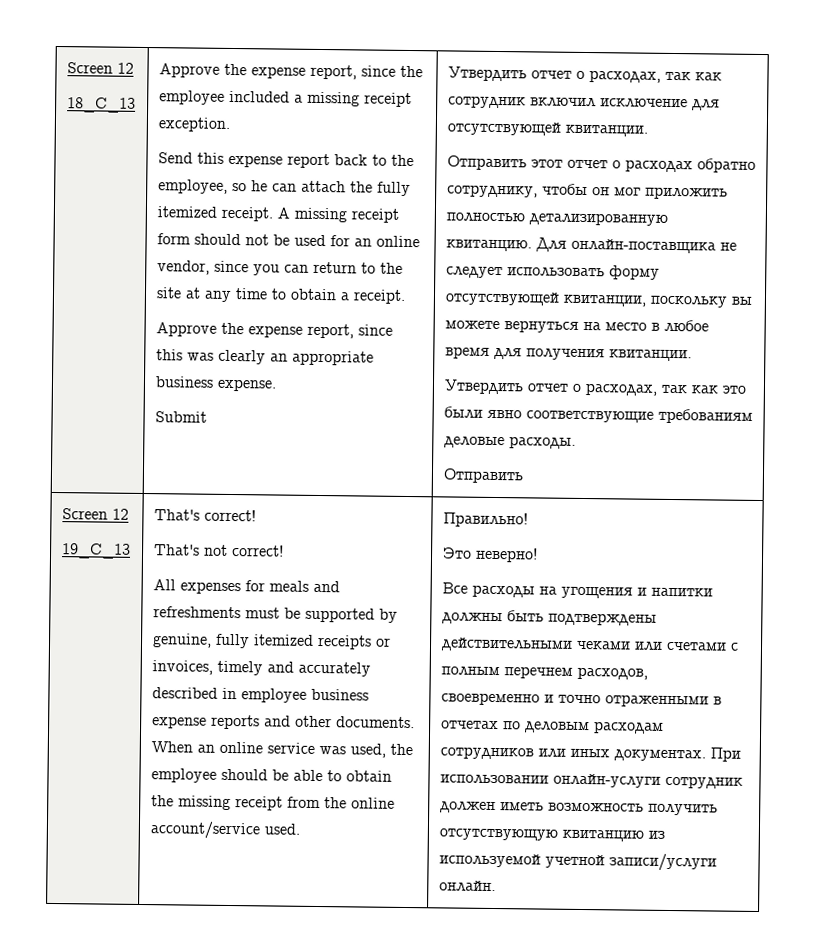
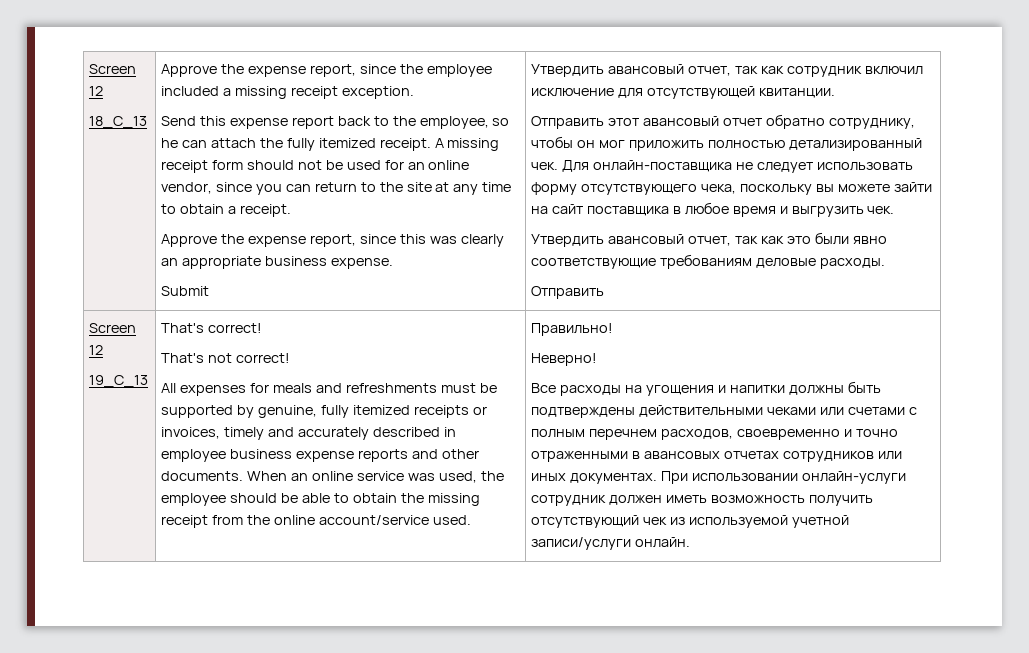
[530,70,661,83] отчет о расходах, -> [608,64,731,76] авансовый отчет,
[566,159,693,173] отчет о расходах -> [642,116,762,126] авансовый отчет
[528,212,668,226] [445,239,532,252] детализированную квитанцию. -> [788,138,922,151] [531,162,559,170] детализированный чек.
[444,291,646,307] отсутствующей квитанции, -> [581,184,736,195] отсутствующего чека,
[503,319,709,333] [444,346,692,362] [443,379,657,396] вернуться на место в любое время для получения квитанции. // Утвердить отчет о расходах, -> [893,182,932,192] [531,202,895,217] [531,234,731,247] зайти на сайт поставщика в любое время и выгрузить чек. // Утвердить авансовый отчет,
[442,546,538,563] Это неверно! -> [531,353,598,366] Неверно!
[440,720,664,734] отчетах по деловым расходам -> [643,451,779,459] авансовых отчетах
[438,828,644,842] отсутствующую квитанцию -> [531,515,668,528] отсутствующий чек

